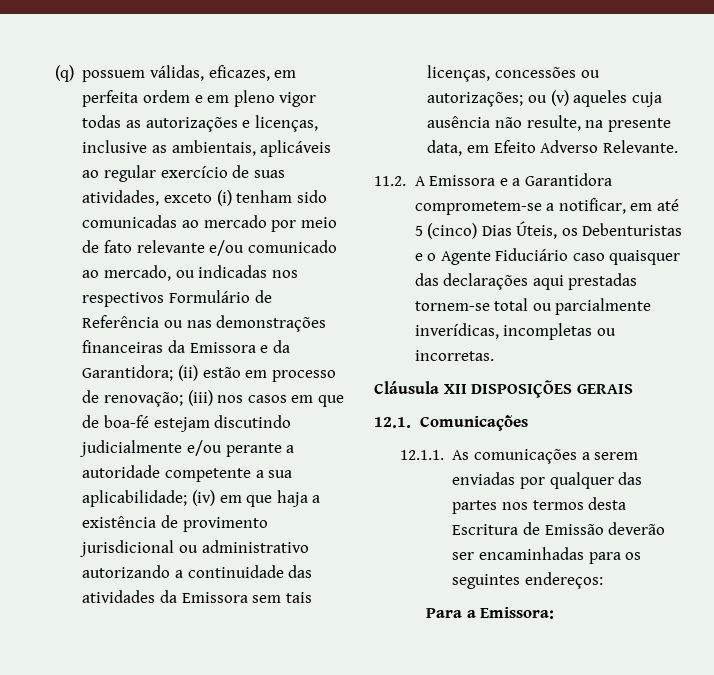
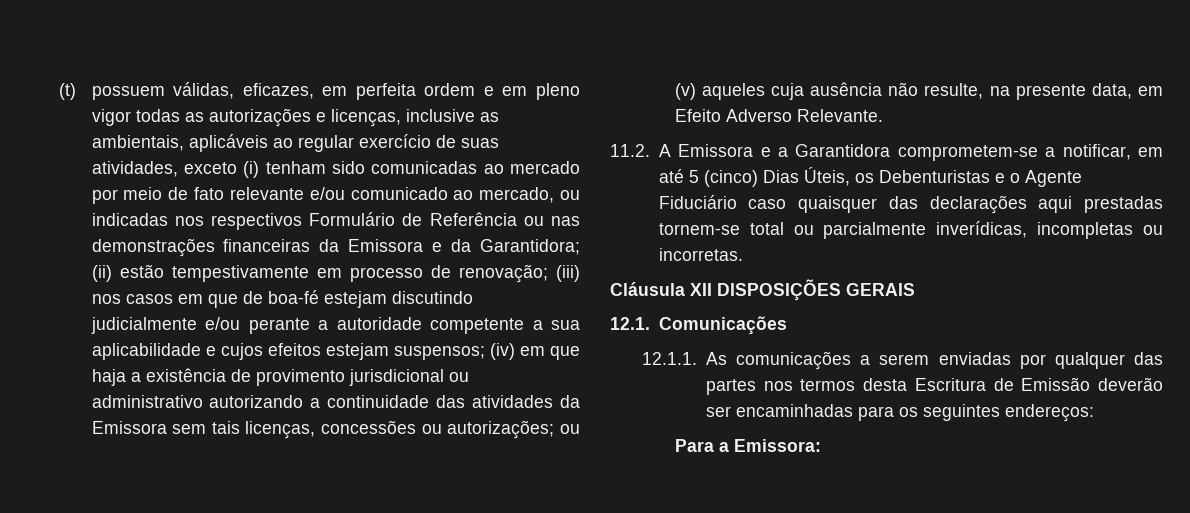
[54,65,74,82] (q) -> [59,83,77,100] (t)
(241, 372) none -> [171,265,309,282] tempestivamente
[82,490,188,507] aplicabilidade; -> [91,343,485,360] aplicabilidade e cujos efeitos estejam suspensos;

